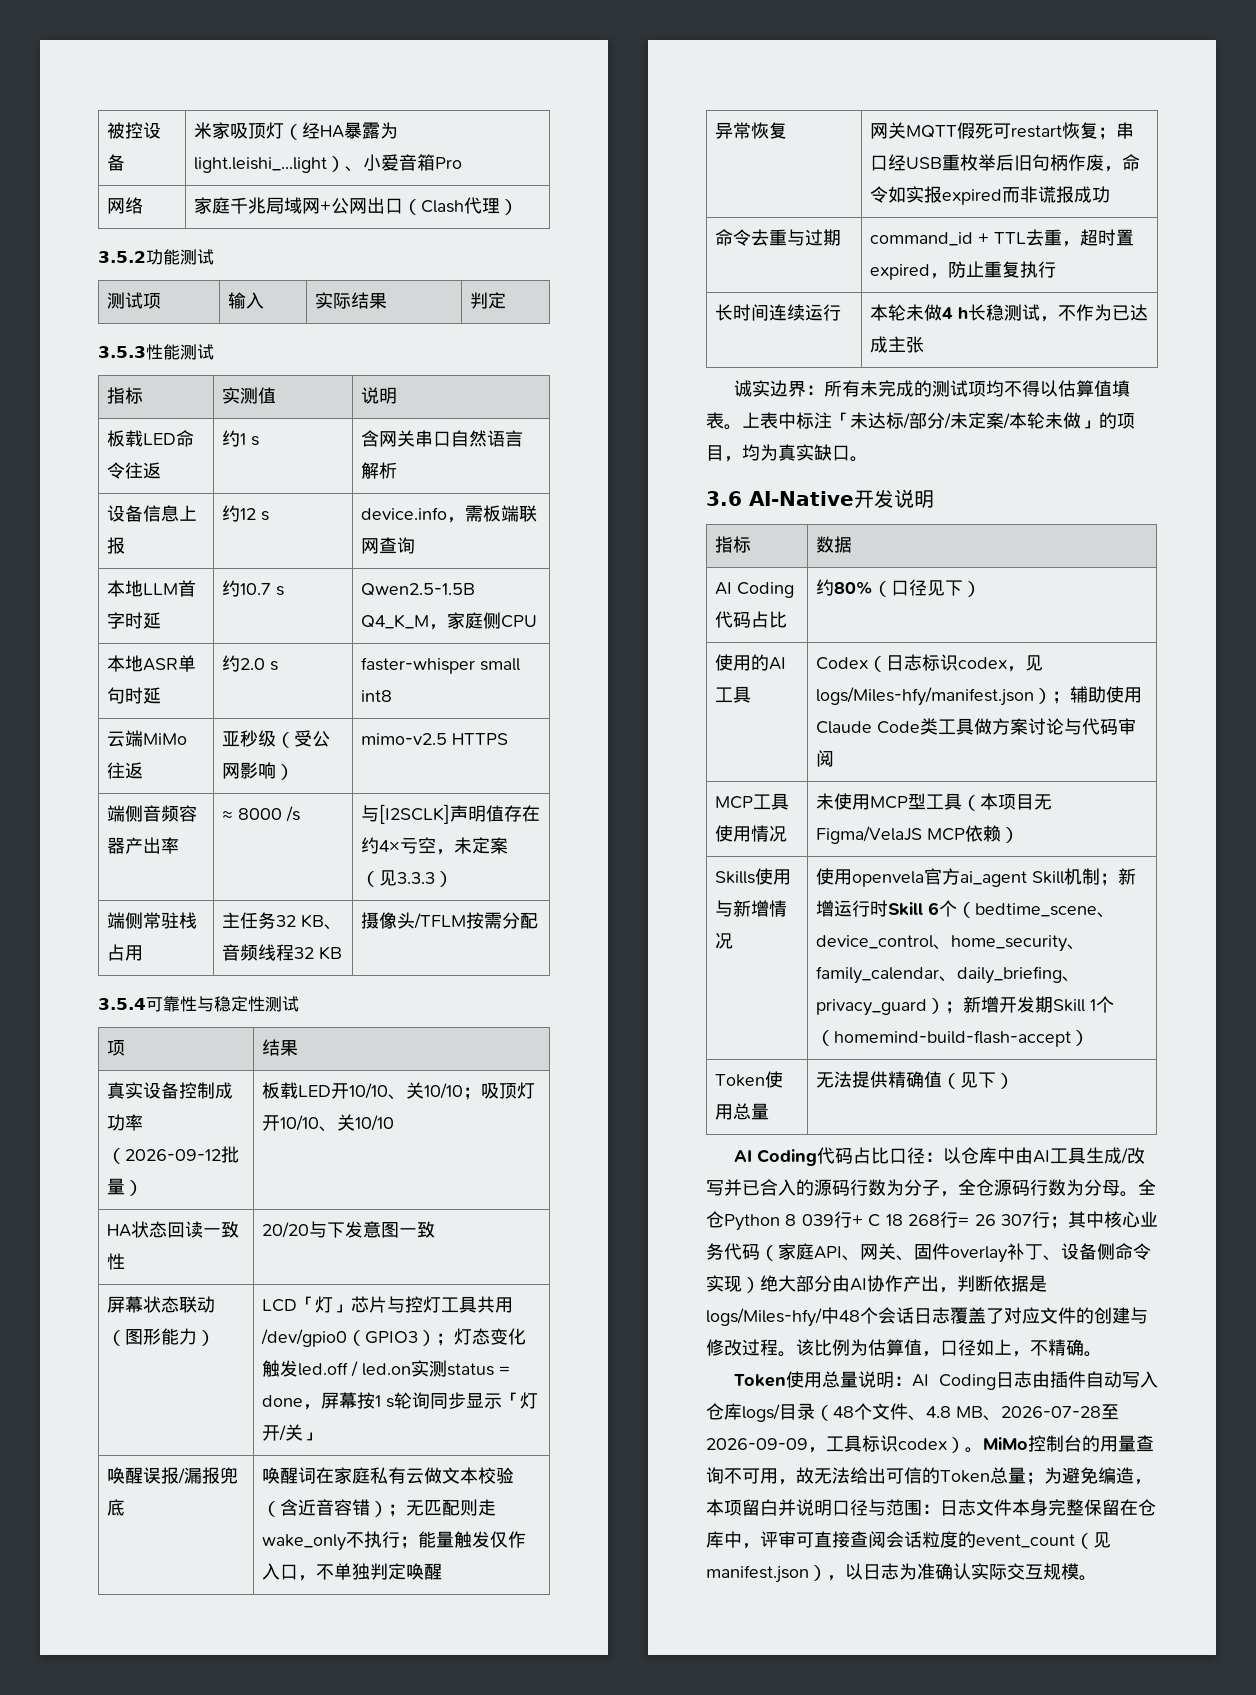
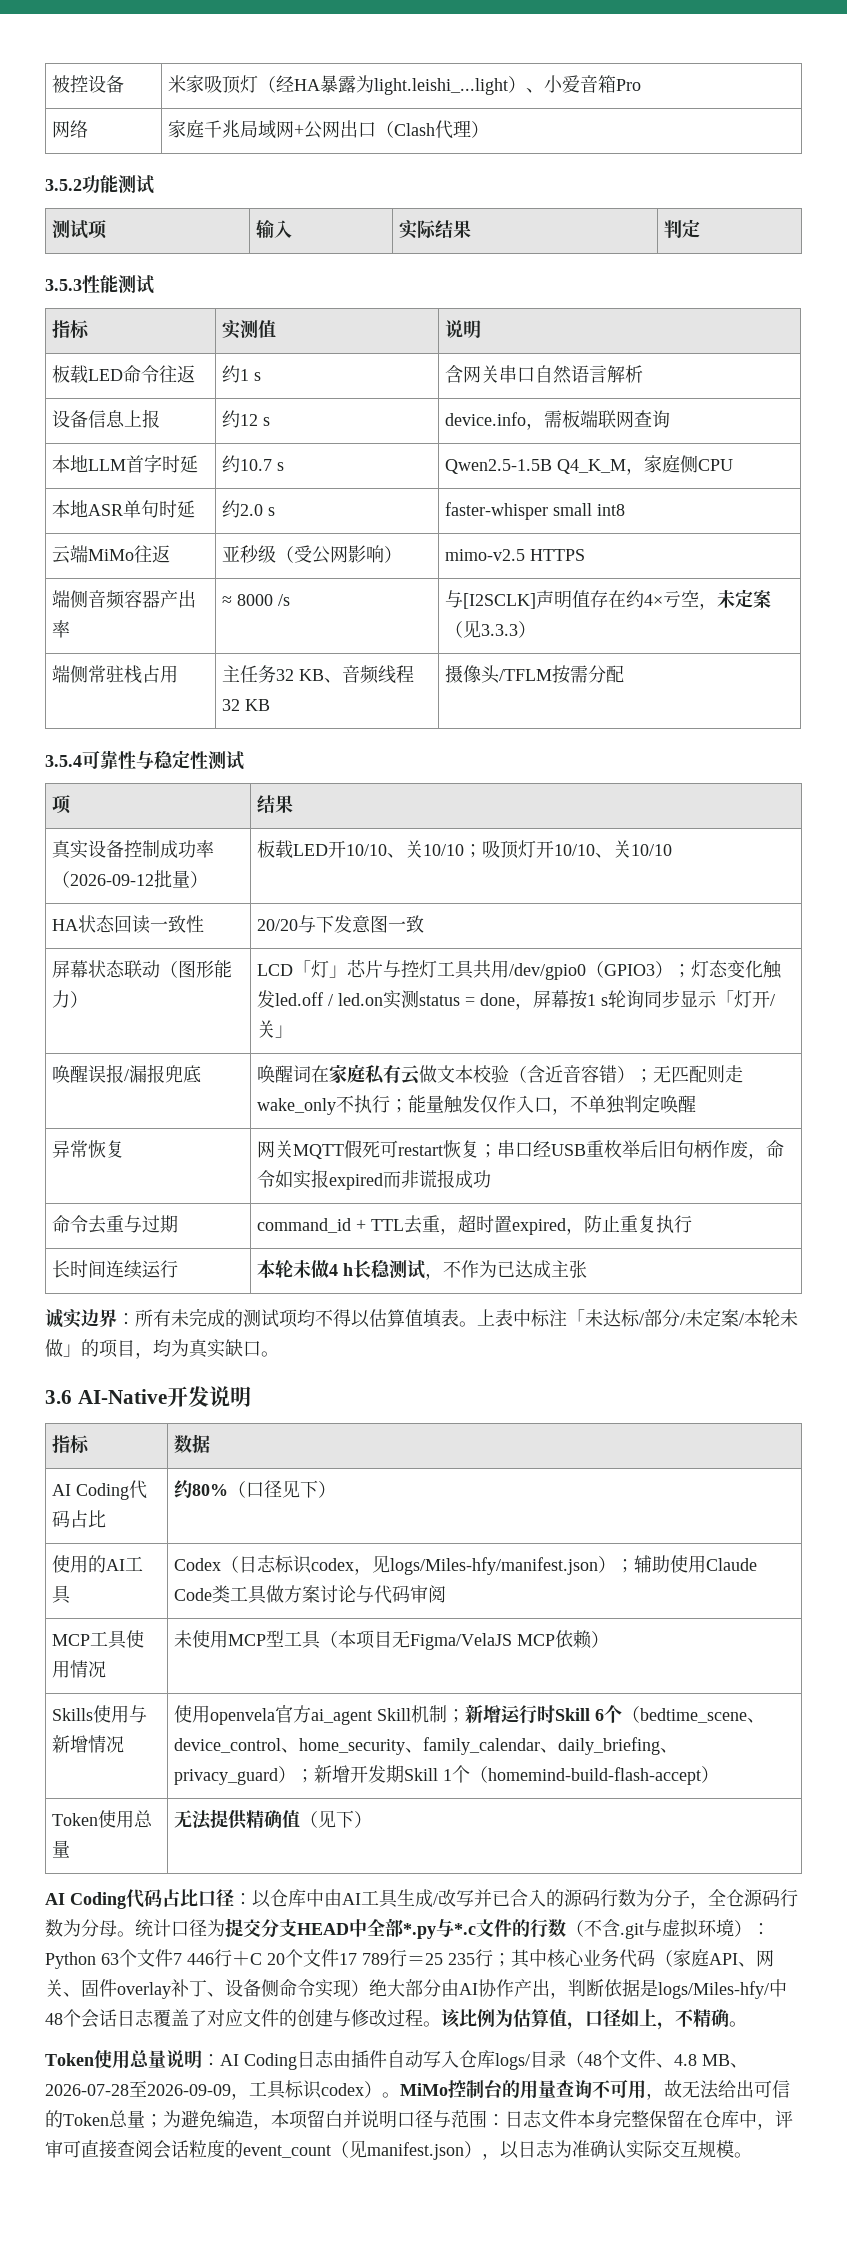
[1138,1179,1156,1195] [706,1211,1032,1231] 全仓Python 8 039行+ C 18 268行= 26 307 -> [135,1918,770,1939] [45,1949,475,1969] 统计口径为提交分支HEAD中全部*.py与*.c文件的行数（不含.git与虚拟环境）：Python 63个文件7 446行＋C 20个文件17 789行＝25 235

